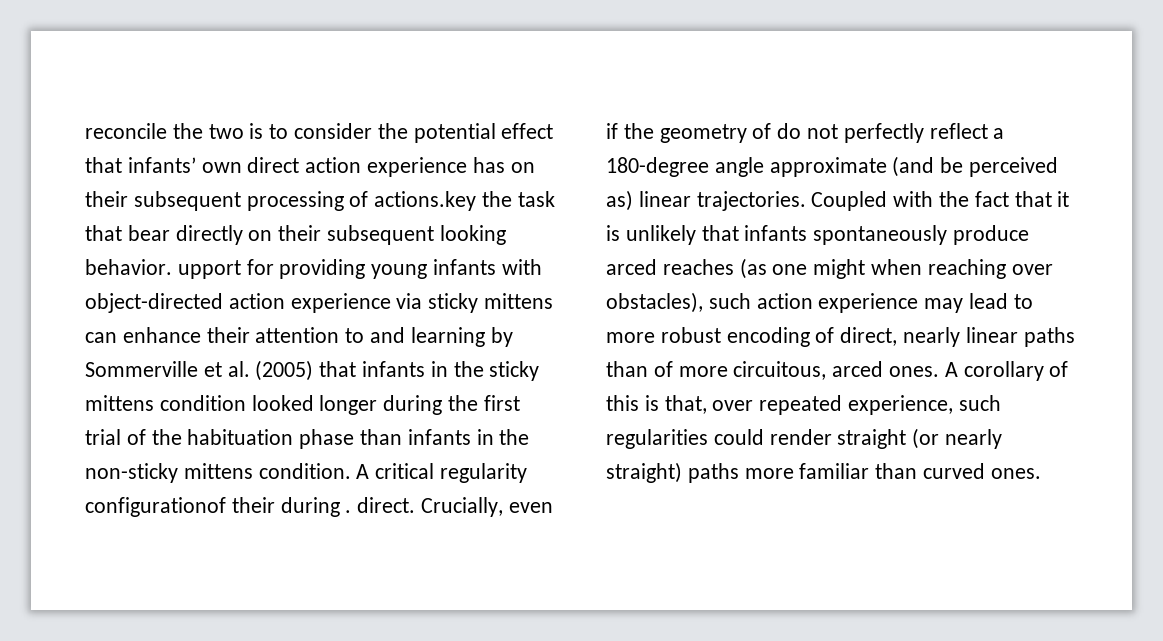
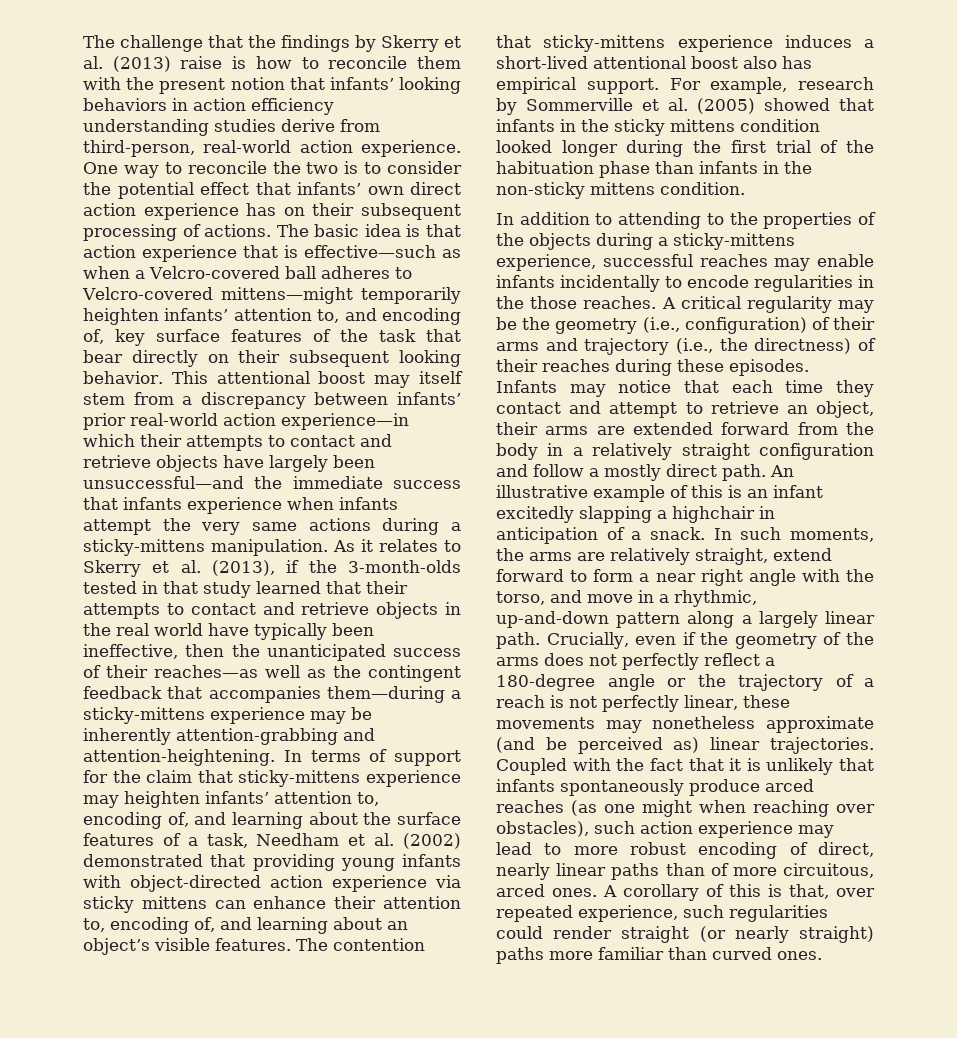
(85, 131) none -> [83,35,461,52] [83,56,462,72] [83,77,461,94] [83,98,334,115] [83,119,380,136] [83,140,461,157] [83,162,182,178] The challenge that the findings by Skerry et al. (2013) raise is how to reconcile them with the present notion that infants’ looking behaviors in action efficiency understanding studies derive from third-person, real-world action experience. One way to
[374,191,477,211] actions.key -> [204,224,461,237] [83,245,461,262] [83,266,412,279] [82,287,461,304] [83,308,461,325] [83,329,331,346] actions. The basic idea is that action experience that is effective—such as when a Velcro-covered ball adheres to Velcro-covered mittens—might temporarily heighten infants’ attention to, and encoding of, key surface features of
[177,259,274,279] upport for -> [171,371,463,388] [83,392,461,409] [83,413,409,430] [83,434,392,451] [83,455,375,472] [83,476,461,489] [83,497,398,514] [83,518,461,535] [83,539,461,556] [83,560,461,577] [83,581,408,598] [83,602,461,619] [83,623,374,640] [83,644,461,661] [83,665,461,682] [83,686,461,703] [83,707,372,724] [83,728,375,745] [83,749,461,766] [83,770,461,787] [83,791,379,808] [83,812,461,829] [83,833,461,849] [83,854,246,867] This attentional boost may itself stem from a discrepancy between infants’ prior real-world action experience—in which their attempts to contact and retrieve objects have largely been unsuccessful—and the immediate success that infants experience when infants attempt the very same actions during a sticky-mittens manipulation. As it relates to Skerry et al. (2013), if the 3-month-olds tested in that study learned that their attempts to contact and retrieve objects in the real world have typically been ineffective, then the unanticipated success of their reaches—as well as the contingent feedback that accompanies them—during a sticky-mittens experience may be inherently attention-grabbing and attention-heightening. In terms of support for the claim that sticky-mittens experience may heighten infants’ attention to, encoding of, and learning about the surface features of a task, Needham et al. (2002) demonstrated that
[345,327,485,347] to and learning -> [83,917,408,934] [83,938,425,955] [496,35,874,52] [496,56,812,69] [496,77,874,94] to, encoding of, and learning about an object’s visible features. The contention that sticky-mittens experience induces a short-lived attentional boost also has empirical support. For example, research
(314, 370) none -> [764,98,830,111] showed
[356,463,528,483] [85,497,416,517] A critical regularity configurationof their during . direct. -> [496,212,876,229] [496,233,795,250] [496,254,874,271] [496,275,874,292] [496,296,874,313] [496,317,875,334] [496,338,876,355] [496,359,809,376] [496,380,874,397] [496,401,874,418] [496,422,874,435] [496,443,874,460] [496,464,794,481] [496,485,823,502] [496,506,775,523] [496,527,874,544] [496,548,832,565] [496,569,874,586] [496,590,757,607] [496,611,875,628] [496,632,540,649] // In addition to attending to the properties of the objects during a sticky-mittens experience, successful reaches may enable infants incidentally to encode regularities in the those reaches. A critical regularity may be the geometry (i.e., configuration) of their arms and trajectory (i.e., the directness) of their reaches during these episodes. Infants may notice that each time they contact and attempt to retrieve an object, their arms are extended forward from the body in a relatively straight configuration and follow a mostly direct path. An illustrative example of this is an infant excitedly slapping a highchair in anticipation of a snack. In such moments, the arms are relatively straight, extend forward to form a near right angle with the torso, and move in a rhythmic, up-and-down pattern along a largely linear path.
[777,123,802,139] do -> [846,632,874,645] [496,653,584,666] the arms does
(764, 167) none -> [667,674,874,691] [496,695,790,712] [496,716,756,733] or the trajectory of a reach is not perfectly linear, these movements may nonetheless

